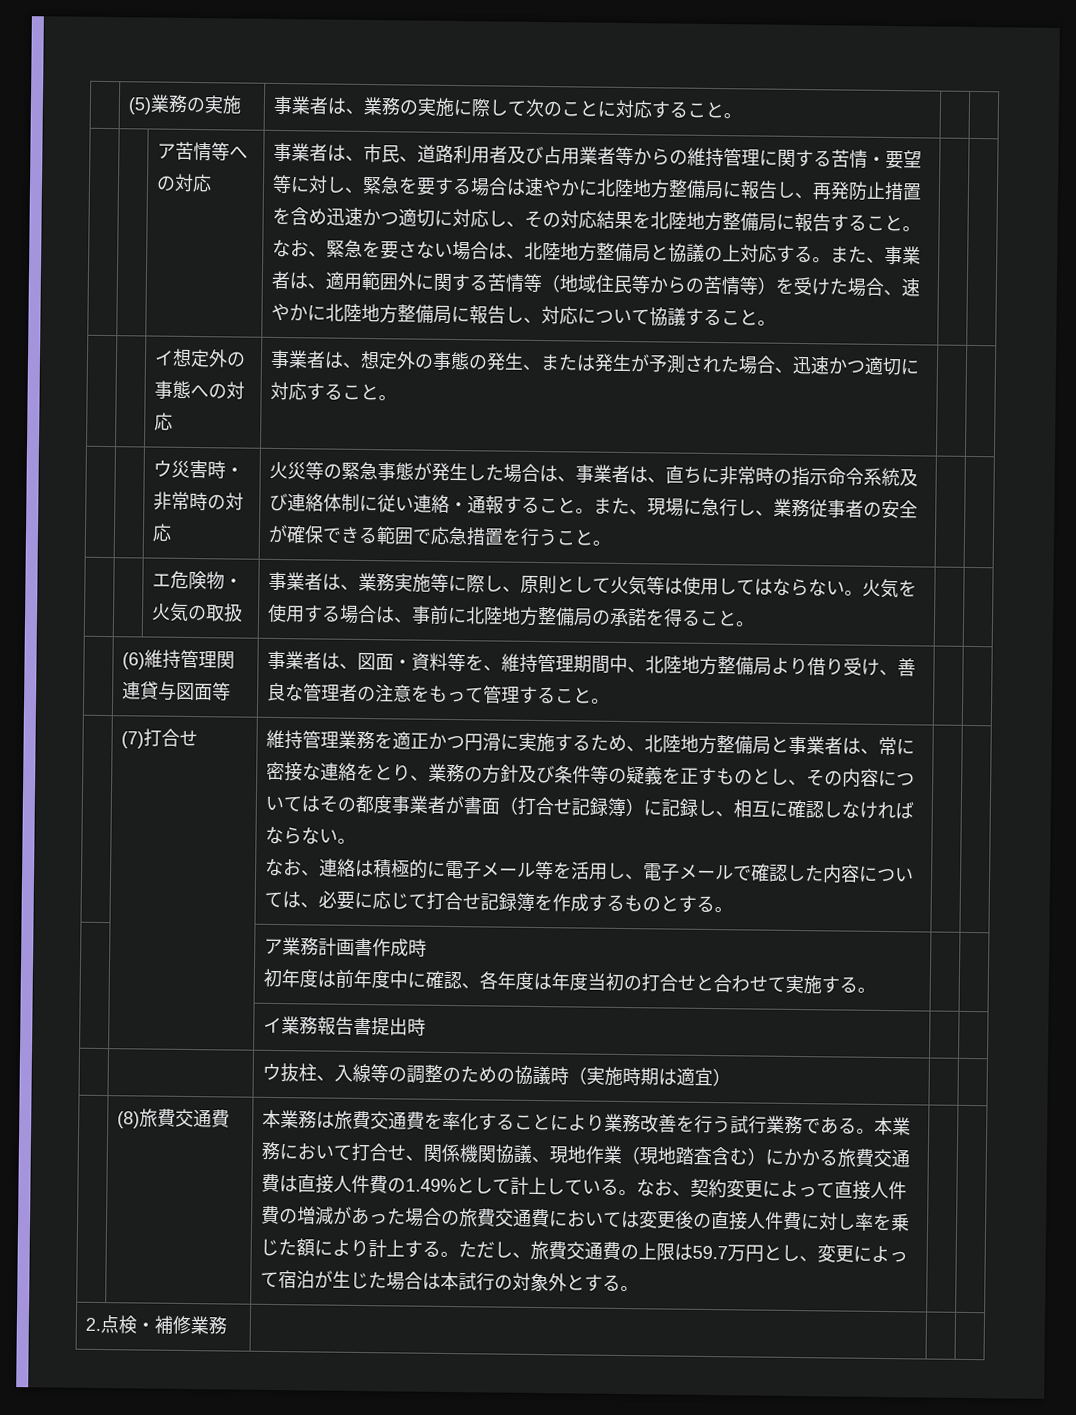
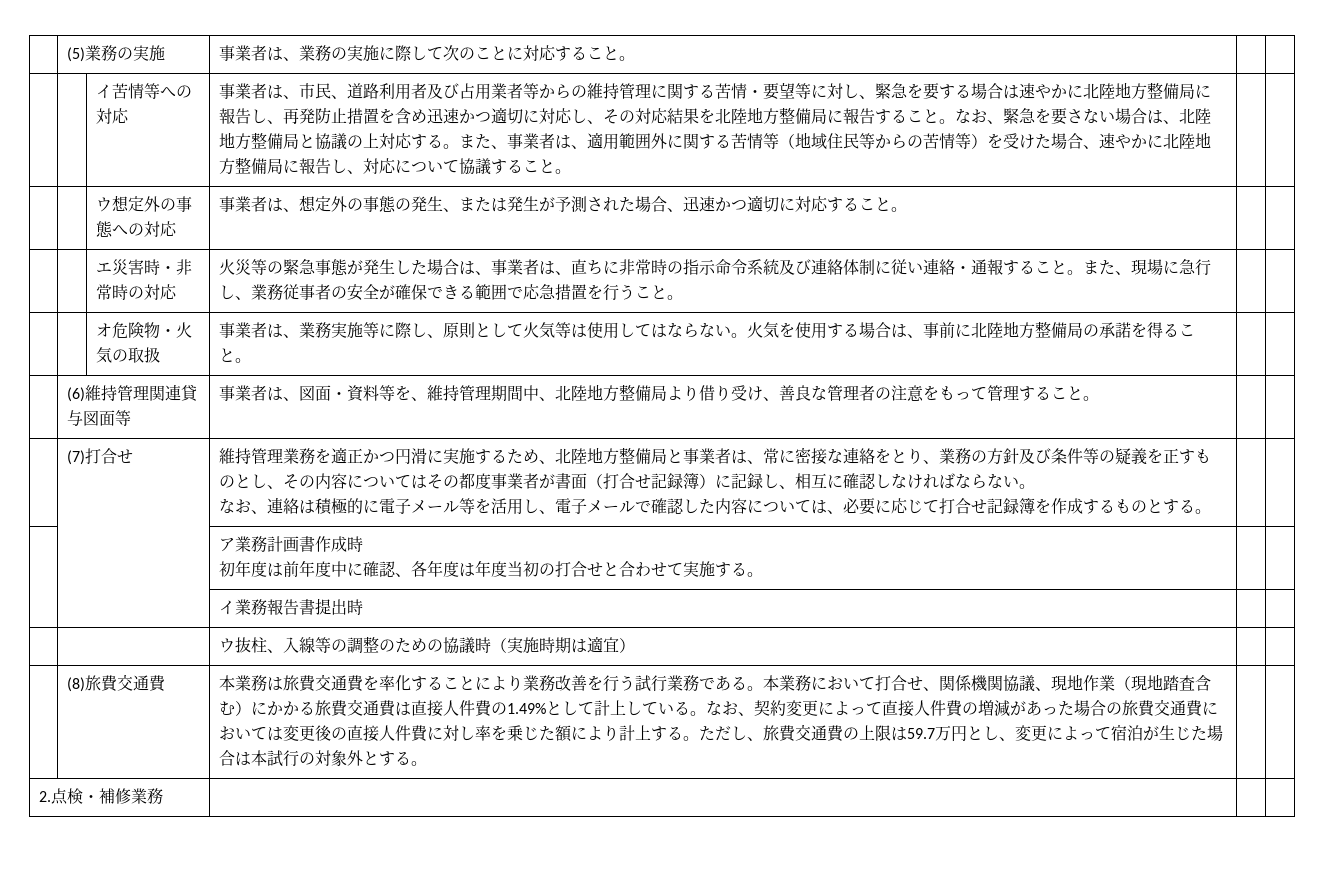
[157,143,177,159] ア -> [96,84,113,99] イ
[154,350,175,366] イ -> [96,197,113,212] ウ
[153,459,173,477] ウ -> [96,262,113,273] エ
[152,573,172,587] エ -> [96,323,113,337] オ

